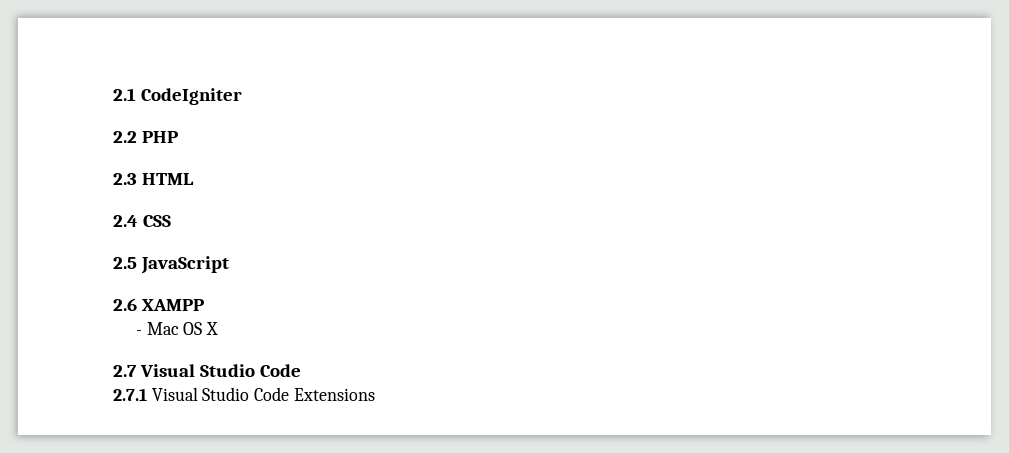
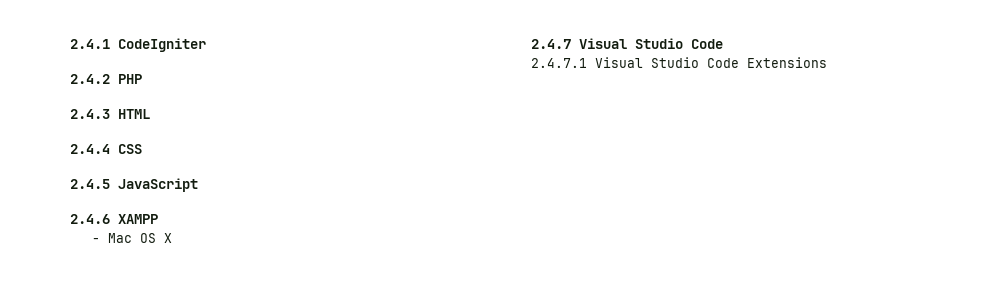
[113,88,136,101] 2.1 -> [70,39,110,49] 2.4.1
[113,131,137,143] 2.2 -> [70,74,110,84] 2.4.2
[113,173,137,185] 2.3 -> [70,109,110,119] 2.4.3
[113,215,138,227] 2.4 -> [70,144,110,154] 2.4.4
[113,257,137,269] 2.5 -> [70,179,110,189] 2.4.5
[113,298,137,311] 2.6 -> [70,214,110,224] 2.4.6
[113,365,137,377] 2.7 -> [531,39,571,49] 2.4.7
[113,388,147,401] 2.7.1 -> [531,58,587,68] 2.4.7.1

